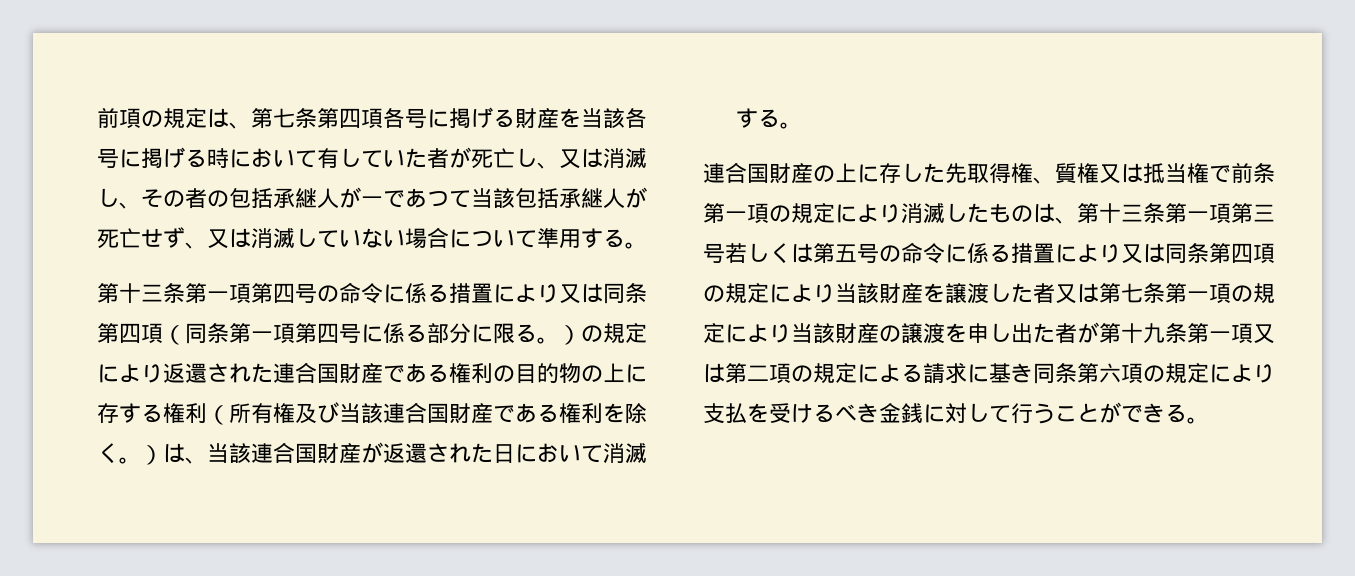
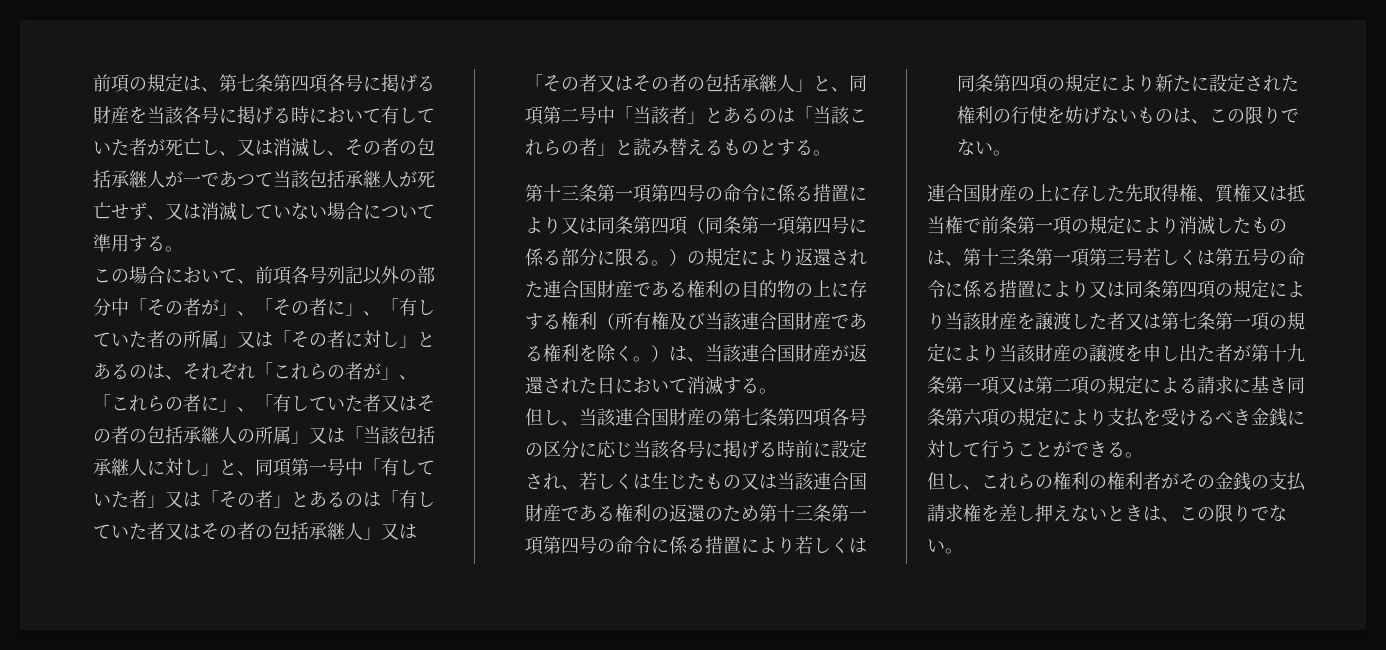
(648, 245) none -> [93,266,436,285] [93,298,436,316] [93,330,436,348] [93,362,418,380] [93,394,436,412] [93,426,436,445] [93,458,436,477] [93,490,436,508] [93,522,418,540] [525,74,868,92] [525,106,868,125] [525,138,832,156] // この場合において、前項各号列記以外の部分中「その者が」、「その者に」、「有していた者の所属」又は「その者に対し」とあるのは、それぞれ「これらの者が」、「これらの者に」、「有していた者又はその者の包括承継人の所属」又は「当該包括承継人に対し」と、同項第一号中「有していた者」又は「その者」とあるのは「有していた者又はその者の包括承継人」又は「その者又はその者の包括承継人」と、同項第二号中「当該者」とあるのは「当該これらの者」と読み替えるものとする。
(803, 125) none -> [525,408,868,427] [525,439,868,459] [525,472,868,491] [525,504,868,522] [525,536,868,555] [957,73,1300,93] [957,106,1300,124] [957,139,1012,156] // 但し、当該連合国財産の第七条第四項各号の区分に応じ当該各号に掲げる時前に設定され、若しくは生じたもの又は当該連合国財産である権利の返還のため第十三条第一項第四号の命令に係る措置により若しくは同条第四項の規定により新たに設定された権利の行使を妨げないものは、この限りでない。
(1209, 420) none -> [927,472,1306,491] [927,504,1287,522] [927,539,963,554] // 但し、これらの権利の権利者がその金銭の支払請求権を差し押えないときは、この限りでない。

